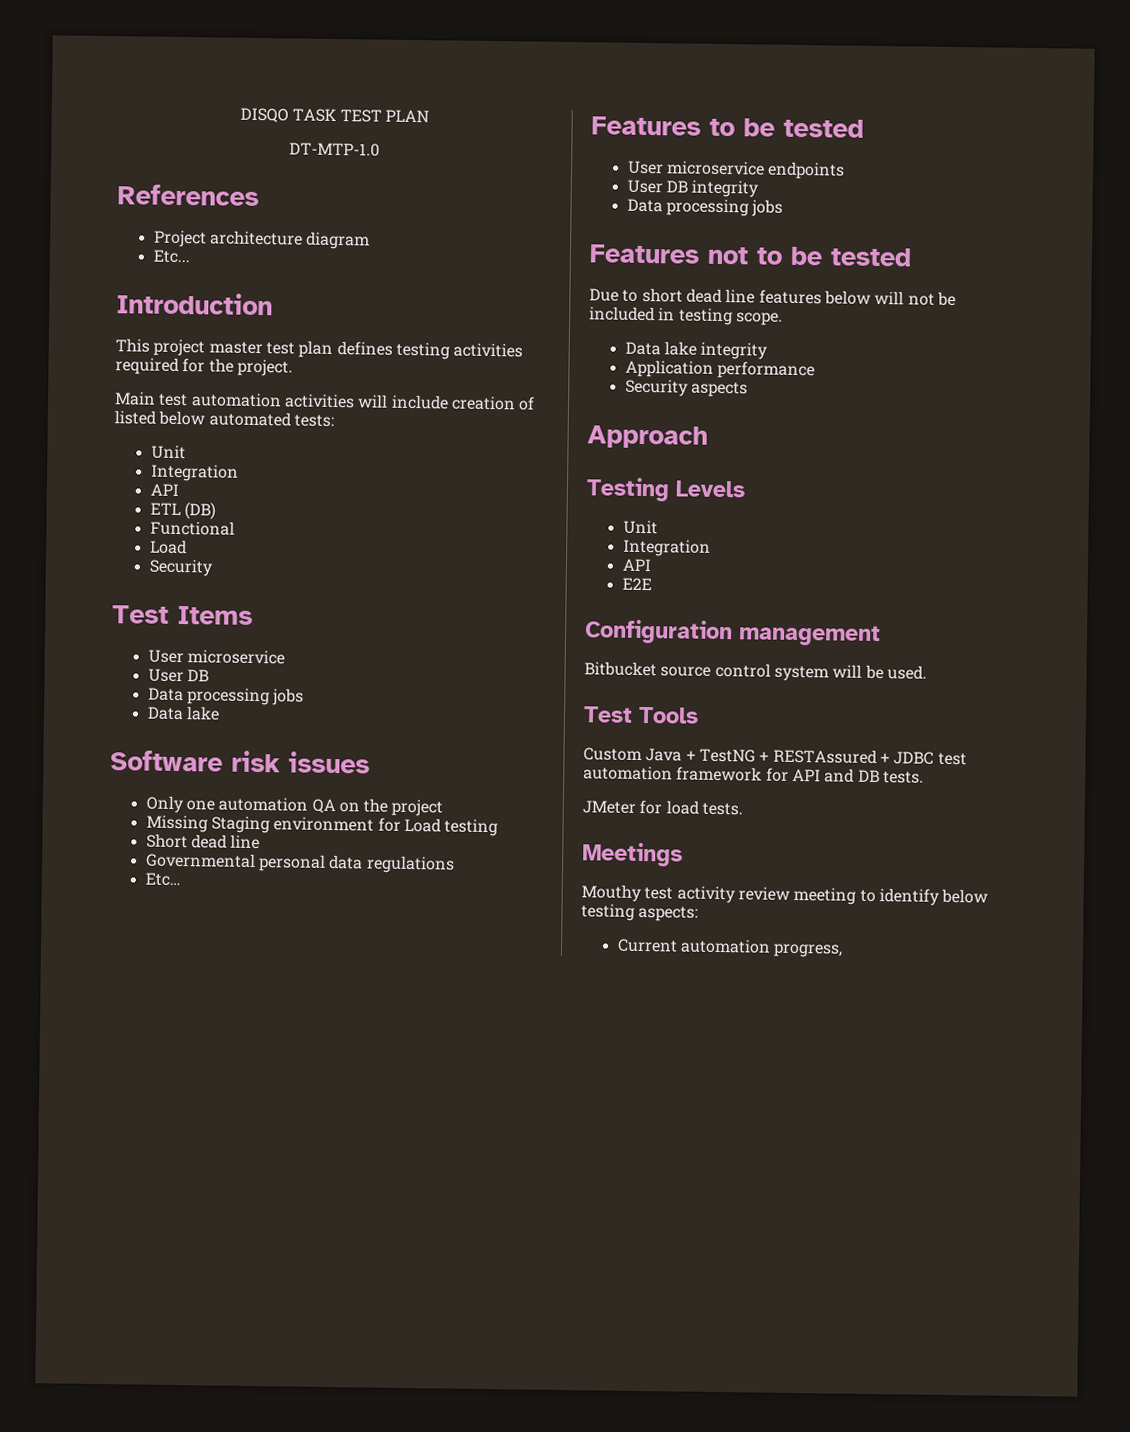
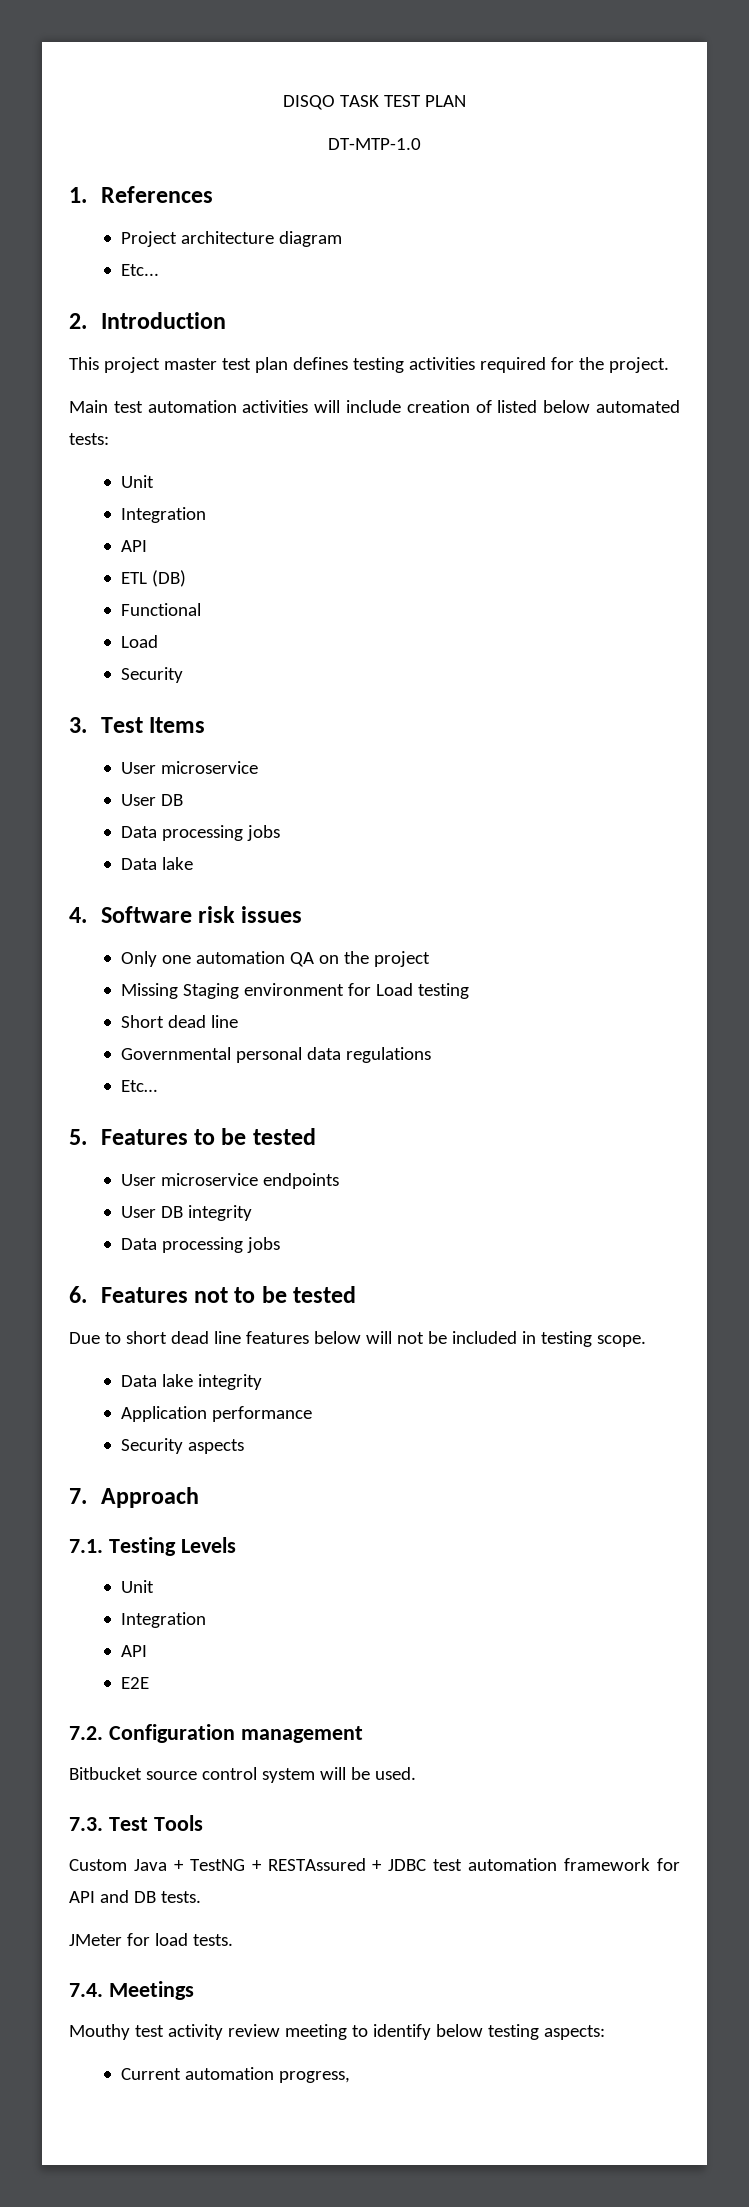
(380, 149) none -> [69,187,87,203] 1.
(190, 256) none -> [69,313,87,329] 2.
(213, 567) none -> [69,717,87,733] 3.
(220, 713) none -> [69,907,87,923] 4.
(181, 879) none -> [69,1129,87,1145] 5.
(784, 208) none -> [69,1286,87,1303] 6.
(748, 389) none -> [69,1488,87,1504] 7.
(708, 437) none -> [69,1539,103,1553] 7.1.
(652, 584) none -> [69,1726,103,1740] 7.2.
(927, 672) none -> [69,1817,103,1831] 7.3.
(743, 809) none -> [69,1983,103,1997] 7.4.

